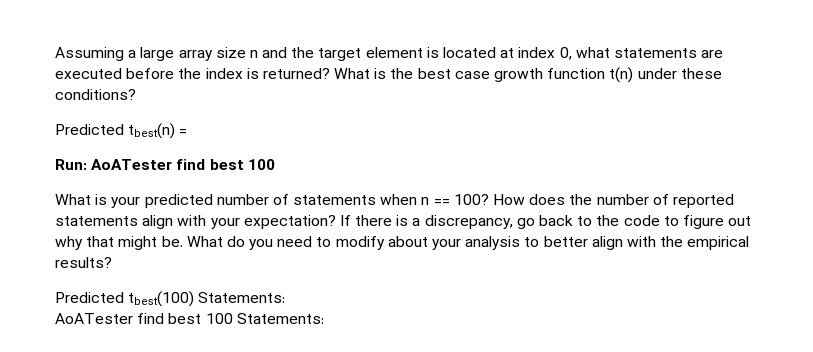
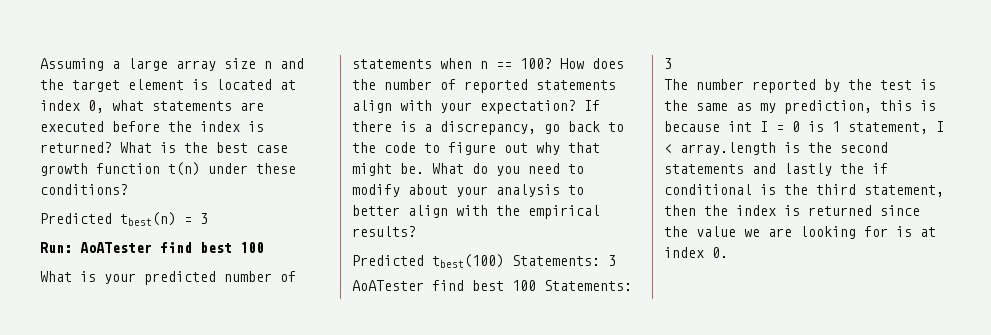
(188, 132) none -> [200,213,208,224] 3
(286, 297) none -> [608,255,616,266] 3
(324, 318) none -> [664,58,672,69] [664,79,936,93] [664,100,936,114] [664,121,944,134] [664,142,888,155] [664,163,888,176] [664,184,944,197] [664,205,920,216] [664,226,936,239] [664,247,728,258] 3 // The number reported by the test is the same as my prediction, this is because int I = 0 is 1 statement, I < array.length is the second statements and lastly the if conditional is the third statement, then the index is returned since the value we are looking for is at index 0.

